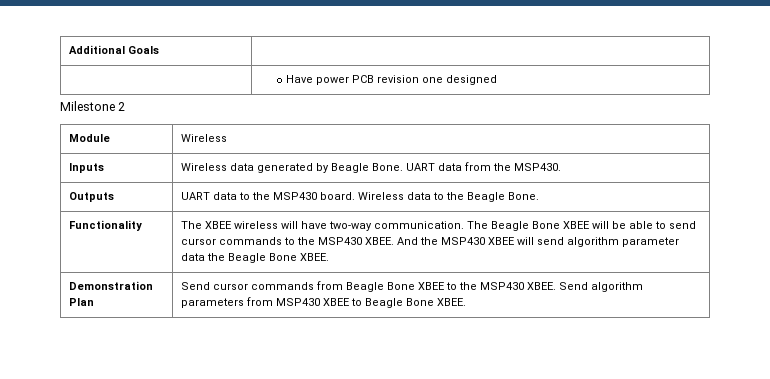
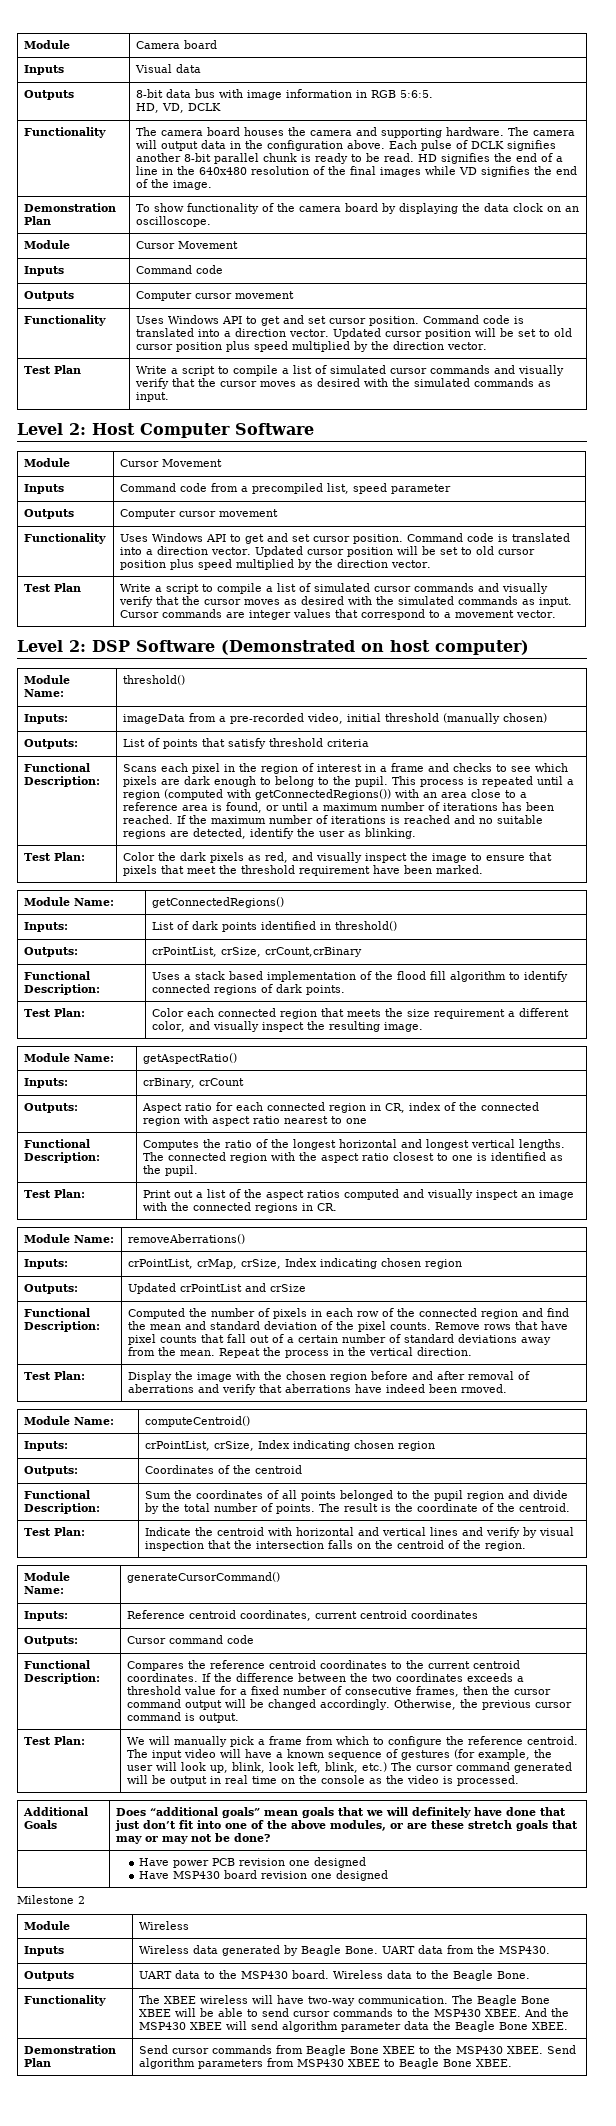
[68,45,159,54] Additional Goals | -> [24,40,71,49] [136,40,218,49] [24,65,65,75] [135,64,202,73] [24,90,75,100] [136,89,434,100] [136,103,222,113] [24,127,107,138] [136,127,576,138] [136,140,557,151] [136,153,564,164] [136,166,578,177] [136,179,213,190] [24,203,117,212] [24,216,52,225] [136,203,580,214] [136,216,212,227] [24,240,71,249] [136,241,239,249] [24,266,65,276] [136,265,224,274] [24,291,75,301] [136,291,295,301] [24,315,107,326] [136,315,525,326] [136,328,573,339] [136,341,488,352] [24,365,82,374] [136,365,565,376] [135,378,552,389] [136,392,170,402] [17,423,314,438] [24,458,71,467] [120,459,223,467] [24,484,65,494] [120,483,452,494] [24,509,75,519] [120,509,279,519] [24,533,107,544] [120,533,571,544] [120,546,536,557] [120,559,432,570] [24,583,82,592] [120,583,549,594] [119,596,573,607] [120,609,557,620] [17,640,529,655] [24,675,71,684] [24,689,65,697] [123,675,186,685] [24,714,69,724] [123,713,548,724] [24,739,79,749] [123,738,370,749] [24,763,91,772] [24,776,101,787] [123,763,569,774] [123,776,575,787] [123,789,528,800] [123,802,555,813] [123,815,544,824] [123,828,417,839] [24,852,86,861] [123,852,553,863] [123,865,484,876] [24,897,115,906] [152,897,285,908] [24,922,69,932] [152,921,398,932] [24,947,79,957] [152,947,363,957] [24,971,91,980] [24,984,101,995] [152,971,569,982] [152,984,346,995] [24,1008,86,1017] [152,1008,570,1019] [152,1021,424,1032] [24,1053,115,1062] [143,1053,238,1064] [24,1078,69,1088] [143,1078,245,1088] [24,1103,79,1113] [142,1102,540,1113] [143,1115,368,1126] [24,1139,91,1148] [24,1152,101,1163] [143,1139,566,1150] [143,1152,564,1163] [143,1165,199,1176] [24,1189,86,1198] [143,1189,575,1200] [143,1202,338,1213] [24,1234,115,1243] [128,1234,246,1244] [24,1259,69,1269] [128,1258,463,1269] [24,1284,79,1294] [128,1283,307,1294] [24,1308,91,1317] [24,1321,101,1332] [128,1308,570,1319] [128,1321,569,1332] [128,1334,552,1345] [128,1347,473,1358] [24,1371,86,1380] [128,1371,531,1382] [128,1384,508,1395] [24,1416,115,1425] [145,1416,251,1427] [24,1441,69,1451] [145,1440,436,1451] [24,1466,79,1476] [145,1465,303,1474] [24,1490,91,1499] [24,1503,101,1514] [145,1490,569,1501] [145,1503,571,1514] [24,1527,86,1536] [145,1527,575,1538] [145,1540,527,1551] [24,1572,71,1581] [24,1586,65,1594] [127,1572,281,1583] [24,1611,69,1621] [127,1610,479,1621] [24,1636,79,1646] [127,1635,255,1644] [24,1660,91,1669] [24,1673,101,1684] [127,1660,521,1671] [127,1673,525,1682] [127,1686,552,1697] [127,1699,573,1710] [127,1712,240,1723] [24,1736,86,1745] [127,1736,579,1747] [127,1749,553,1760] [127,1762,573,1773] [127,1775,520,1786] [23,1807,89,1816] [24,1820,58,1829] [116,1807,567,1818] [115,1820,579,1831] [116,1833,271,1844] Module | Camera board // Inputs | Visual data // Outputs | 8-bit data bus with image information in RGB 5:6:5. // HD, VD, DCLK // Functionality | The camera board houses the camera and supporting hardware. The camera will output data in the configuration above. Each pulse of DCLK signifies another 8-bit parallel chunk is ready to be read. HD signifies the end of a line in the 640x480 resolution of the final images while VD signifies the end of the image. // Demonstration Plan | To show functionality of the camera board by displaying the data clock on an oscilloscope. // Module | Cursor Movement // Inputs | Command code // Outputs | Computer cursor movement // Functionality | Uses Windows API to get and set cursor position. Command code is translated into a direction vector. Updated cursor position will be set to old cursor position plus speed multiplied by the direction vector. // Test Plan | Write a script to compile a list of simulated cursor commands and visually verify that the cursor moves as desired with the simulated commands as input. // Level 2: Host Computer Software // Module | Cursor Movement // Inputs | Command code from a precompiled list, speed parameter // Outputs | Computer cursor movement // Functionality | Uses Windows API to get and set cursor position. Command code is translated into a direction vector. Updated cursor position will be set to old cursor position plus speed multiplied by the direction vector. // Test Plan | Write a script to compile a list of simulated cursor commands and visually verify that the cursor moves as desired with the simulated commands as input. Cursor commands are integer values that correspond to a movement vector. // Level 2: DSP Software (Demonstrated on host computer) // Module Name: | threshold() // Inputs: | imageData from a pre-recorded video, initial threshold (manually chosen) // Outputs: | List of points that satisfy threshold criteria // Functional Description: | Scans each pixel in the region of interest in a frame and checks to see which pixels are dark enough to belong to the pupil. This process is repeated until a region (computed with getConnectedRegions()) with an area close to a reference area is found, or until a maximum number of iterations has been reached. If the maximum number of iterations is reached and no suitable regions are detected, identify the user as blinking. // Test Plan: | Color the dark pixels as red, and visually inspect the image to ensure that pixels that meet the threshold requirement have been marked. // Module Name: | getConnectedRegions() // Inputs: | List of dark points identified in threshold() // Outputs: | crPointList, crSize, crCount,crBinary // Functional Description: | Uses a stack based implementation of the flood fill algorithm to identify connected regions of dark points. // Test Plan: | Color each connected region that meets the size requirement a different color, and visually inspect the resulting image. // Module Name: | getAspectRatio() // Inputs: | crBinary, crCount // Outputs: | Aspect ratio for each connected region in CR, index of the connected region with aspect ratio nearest to one // Functional Description: | Computes the ratio of the longest horizontal and longest vertical lengths. The connected region with the aspect ratio closest to one is identified as the pupil. // Test Plan: | Print out a list of the aspect ratios computed and visually inspect an image with the connected regions in CR. // Module Name: | removeAberrations() // Inputs: | crPointList, crMap, crSize, Index indicating chosen region // Outputs: | Updated crPointList and crSize // Functional Description: | Computed the number of pixels in each row of the connected region and find the mean and standard deviation of the pixel counts. Remove rows that have pixel counts that fall out of a certain number of standard deviations away from the mean. Repeat the process in the vertical direction. // Test Plan: | Display the image with the chosen region before and after removal of aberrations and verify that aberrations have indeed been rmoved. // Module Name: | computeCentroid() // Inputs: | crPointList, crSize, Index indicating chosen region // Outputs: | Coordinates of the centroid // Functional Description: | Sum the coordinates of all points belonged to the pupil region and divide by the total number of points. The result is the coordinate of the centroid. // Test Plan: | Indicate the centroid with horizontal and vertical lines and verify by visual inspection that the intersection falls on the centroid of the region. // Module Name: | generateCursorCommand() // Inputs: | Reference centroid coordinates, current centroid coordinates // Outputs: | Cursor command code // Functional Description: | Compares the reference centroid coordinates to the current centroid coordinates. If the difference between the two coordinates exceeds a threshold value for a fixed number of consecutive frames, then the cursor command output will be changed accordingly. Otherwise, the previous cursor command is output. // Test Plan: | We will manually pick a frame from which to configure the reference centroid. The input video will have a known sequence of gestures (for example, the user will look up, blink, look left, blink, etc.) The cursor command generated will be output in real time on the console as the video is processed. // Additional Goals | Does “additional goals” mean goals that we will definitely have done that just don’t fit into one of the above modules, or are these stretch goals that may or may not be done?
(498, 80) none -> [139,1870,389,1881] // Have MSP430 board revision one designed

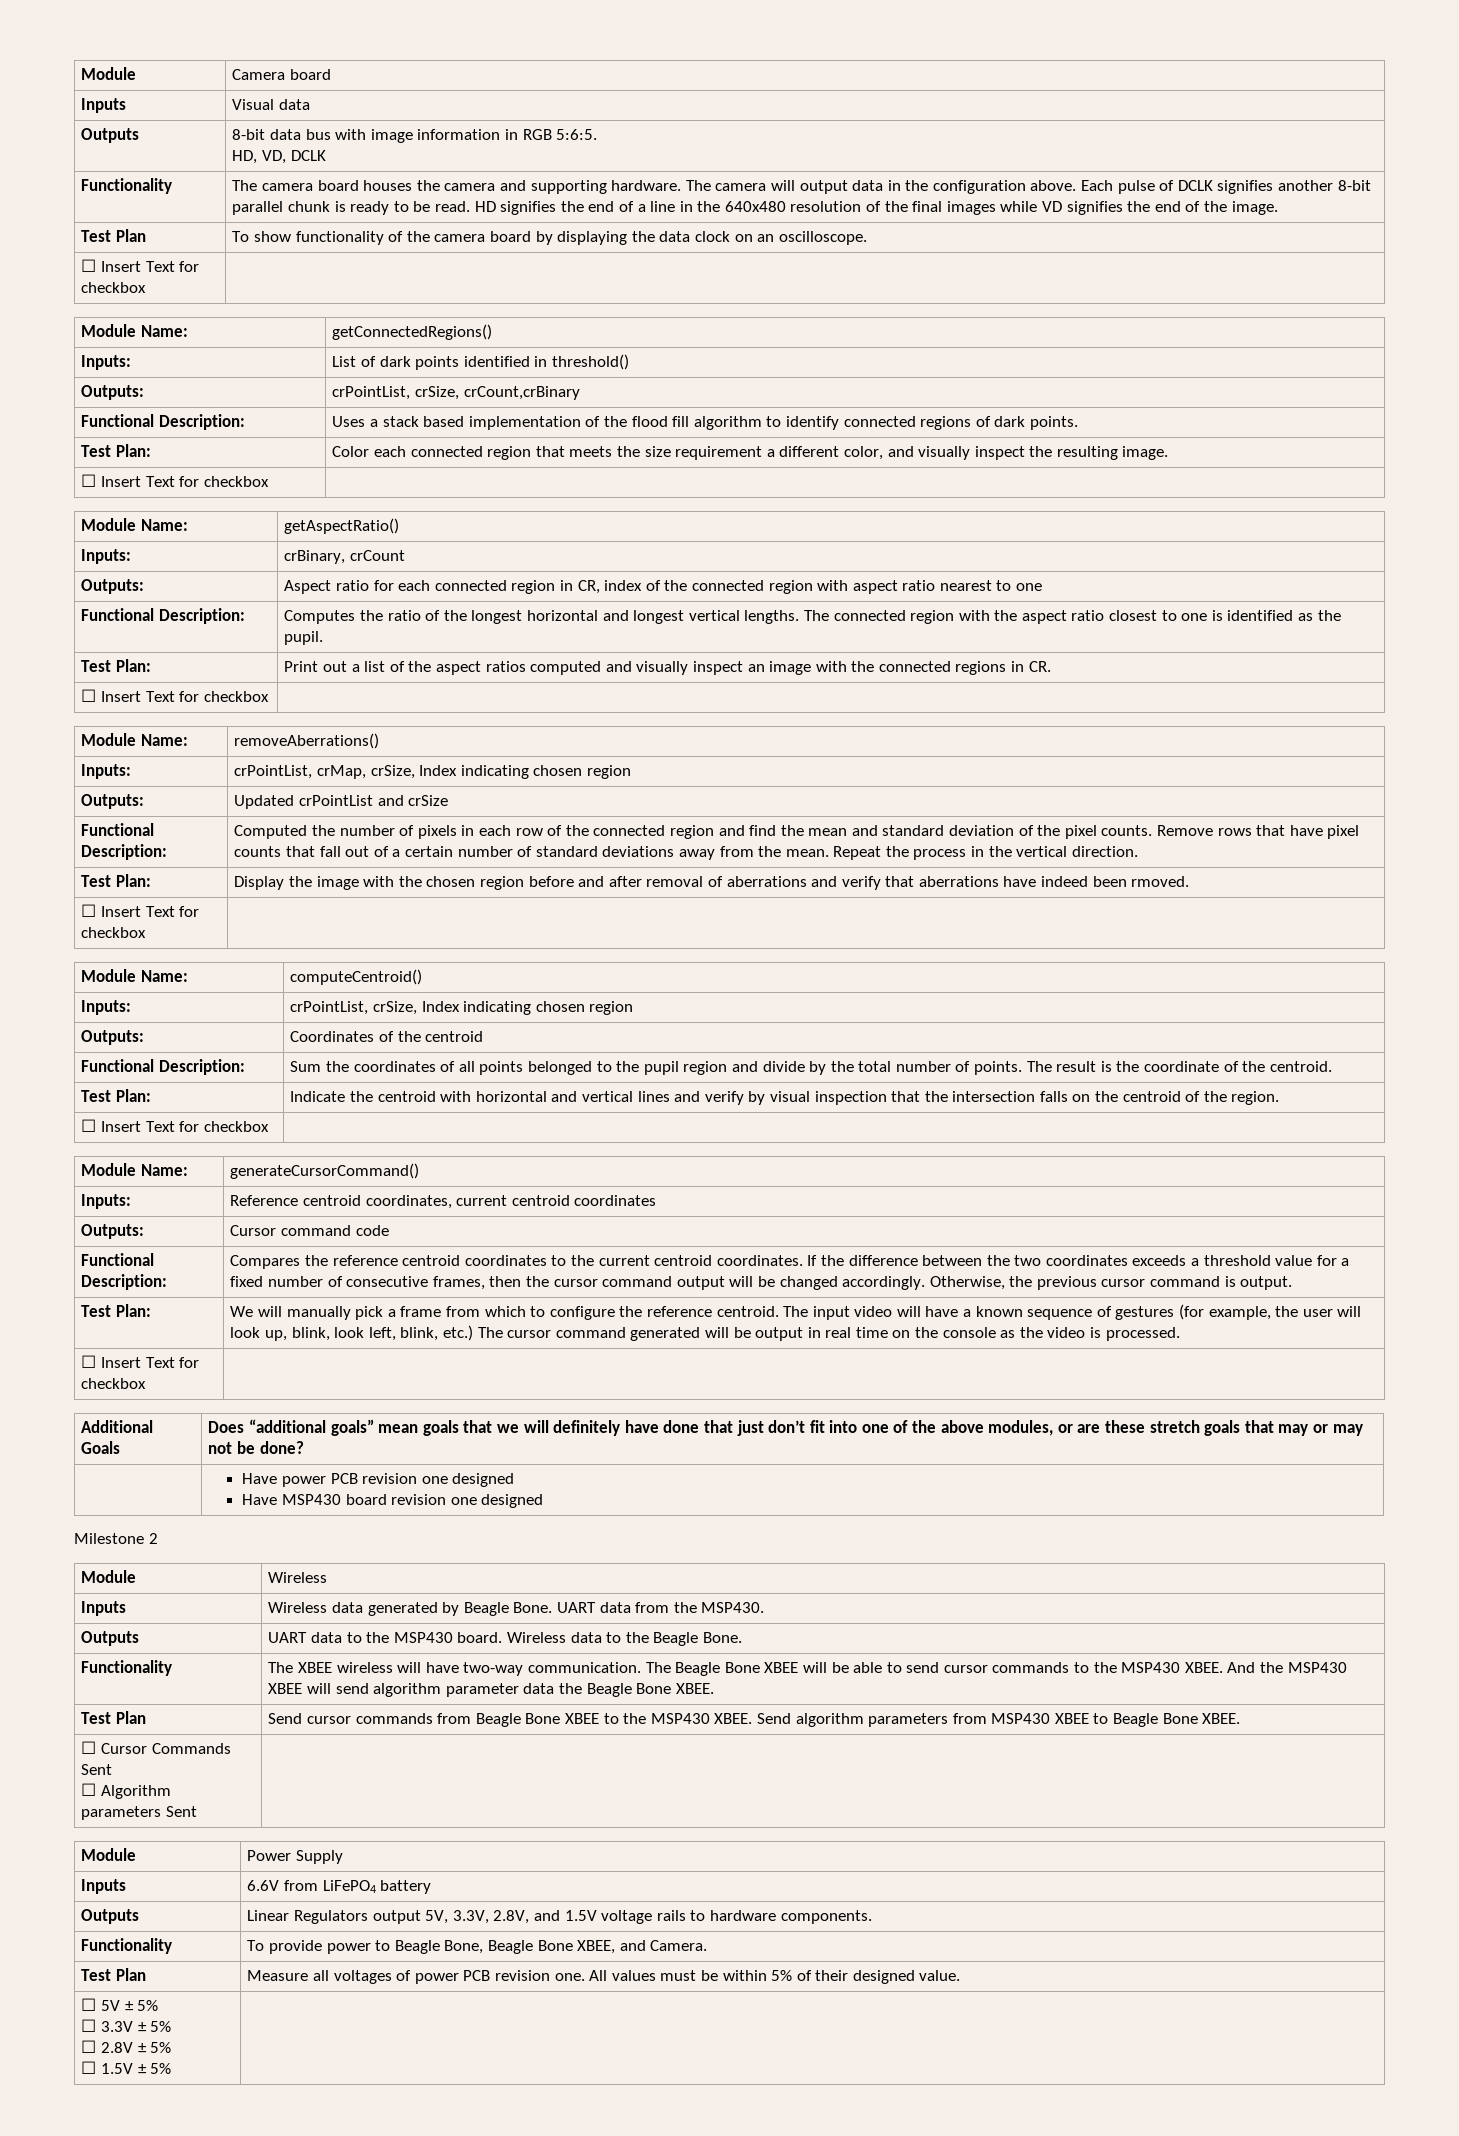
[24,203,117,212] Demonstration -> [81,230,112,242] Test
[24,240,71,249] [136,241,239,249] [24,266,65,276] [136,265,224,274] [24,291,75,301] [136,291,295,301] [24,315,107,326] [136,315,525,326] [136,328,573,339] [136,341,488,352] [24,365,82,374] [136,365,565,376] [135,378,552,389] [136,392,170,402] [17,423,314,438] [24,458,71,467] [120,459,223,467] [24,484,65,494] [120,483,452,494] [24,509,75,519] [120,509,279,519] [24,533,107,544] [120,533,571,544] [120,546,536,557] [120,559,432,570] [24,583,82,592] [120,583,549,594] [119,596,573,607] [120,609,557,620] [17,640,529,655] [24,675,71,684] [24,689,65,697] [123,675,186,685] [24,714,69,724] [123,713,548,724] [24,739,79,749] [123,738,370,749] [24,763,91,772] [24,776,101,787] [123,763,569,774] [123,776,575,787] [123,789,528,800] [123,802,555,813] [123,815,544,824] [123,828,417,839] [24,852,86,861] [123,852,553,863] [123,865,484,876] Module | Cursor Movement // Inputs | Command code // Outputs | Computer cursor movement // Functionality | Uses Windows API to get and set cursor position. Command code is translated into a direction vector. Updated cursor position will be set to old cursor position plus speed multiplied by the direction vector. // Test Plan | Write a script to compile a list of simulated cursor commands and visually verify that the cursor moves as desired with the simulated commands as input. // Level 2: Host Computer Software // Module | Cursor Movement // Inputs | Command code from a precompiled list, speed parameter // Outputs | Computer cursor movement // Functionality | Uses Windows API to get and set cursor position. Command code is translated into a direction vector. Updated cursor position will be set to old cursor position plus speed multiplied by the direction vector. // Test Plan | Write a script to compile a list of simulated cursor commands and visually verify that the cursor moves as desired with the simulated commands as input. Cursor commands are integer values that correspond to a movement vector. // Level 2: DSP Software (Demonstrated on host computer) // Module Name: | threshold() // Inputs: | imageData from a pre-recorded video, initial threshold (manually chosen) // Outputs: | List of points that satisfy threshold criteria // Functional Description: | Scans each pixel in the region of interest in a frame and checks to see which pixels are dark enough to belong to the pupil. This process is repeated until a region (computed with getConnectedRegions()) with an area close to a reference area is found, or until a maximum number of iterations has been reached. If the maximum number of iterations is reached and no suitable regions are detected, identify the user as blinking. // Test Plan: | Color the dark pixels as red, and visually inspect the image to ensure that pixels that meet the threshold requirement have been marked. -> [81,259,200,272] [81,282,147,293] ☐ Insert Text for checkbox |
(424, 1027) none -> [81,474,269,487] // ☐ Insert Text for checkbox |
(338, 1207) none -> [81,689,269,702] // ☐ Insert Text for checkbox |
(508, 1388) none -> [81,904,200,917] [81,927,147,938] // ☐ Insert Text for checkbox |
(527, 1546) none -> [81,1119,269,1132] // ☐ Insert Text for checkbox |
(520, 1780) none -> [81,1355,200,1368] [81,1378,147,1389] // ☐ Insert Text for checkbox |
[24,2045,117,2054] Demonstration -> [81,1712,112,1724] Test
(513, 2063) none -> [81,1741,231,1754] [81,1764,113,1775] [81,1783,172,1799] [81,1806,198,1820] [81,1848,137,1861] [247,1850,344,1864] [81,1879,127,1894] [247,1880,432,1894] [81,1909,140,1924] [247,1910,872,1924] [81,1938,173,1954] [247,1940,708,1954] [81,1968,147,1981] [247,1970,961,1984] [81,1998,159,2011] [81,2019,172,2032] [81,2040,172,2053] [81,2061,172,2074] // ☐ Cursor Commands Sent // ☐ Algorithm parameters Sent | // Module | Power Supply // Inputs | 6.6V from LiFePO4 battery // Outputs | Linear Regulators output 5V, 3.3V, 2.8V, and 1.5V voltage rails to hardware components. // Functionality | To provide power to Beagle Bone, Beagle Bone XBEE, and Camera. // Test Plan | Measure all voltages of power PCB revision one. All values must be within 5% of their designed value. // ☐ 5V ± 5% // ☐ 3.3V ± 5% // ☐ 2.8V ± 5% // ☐ 1.5V ± 5% |

